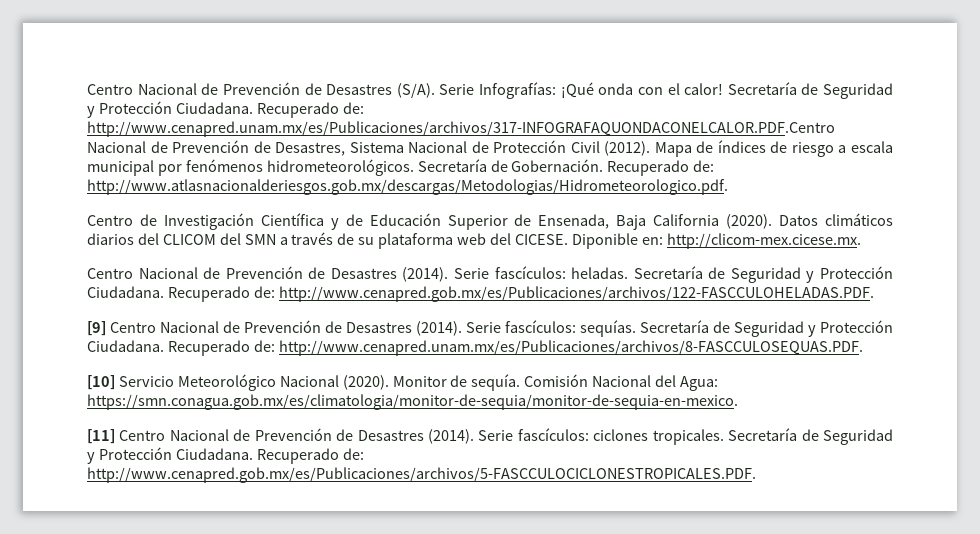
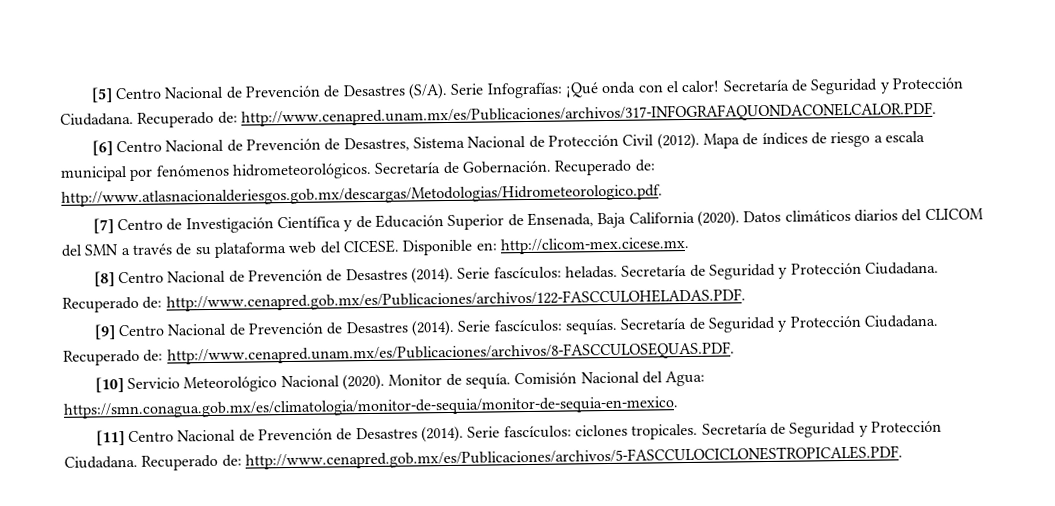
(87, 89) none -> [90,87,113,103] [5]
[87,121,835,137] http://www.cenapred.unam.mx/es/Publicaciones/archivos/317-INFOGRAFAQUONDACONELCALOR.PDF.Centro -> [240,101,937,127] [91,140,163,156] http://www.cenapred.unam.mx/es/Publicaciones/archivos/317-INFOGRAFAQUONDACONELCALOR.PDF. // [6] Centro
(728, 187) none -> [92,218,114,234] [7]
[571,233,638,249] Diponible -> [402,239,474,256] Disponible
(861, 241) none -> [93,271,115,287] [8]

